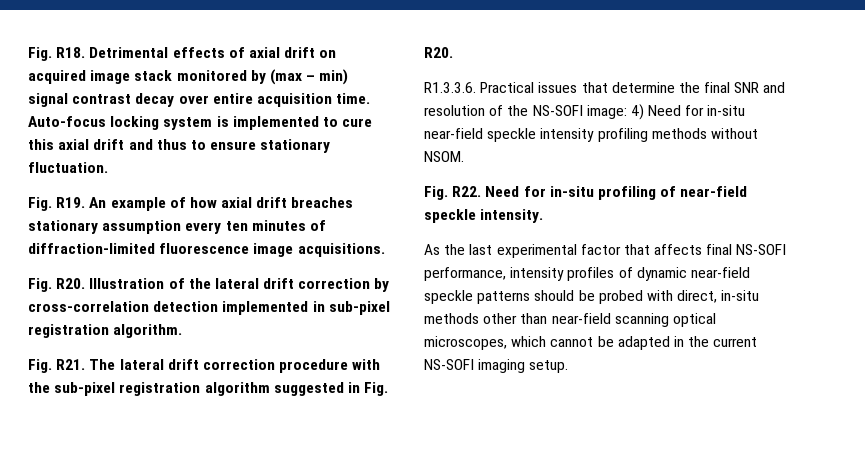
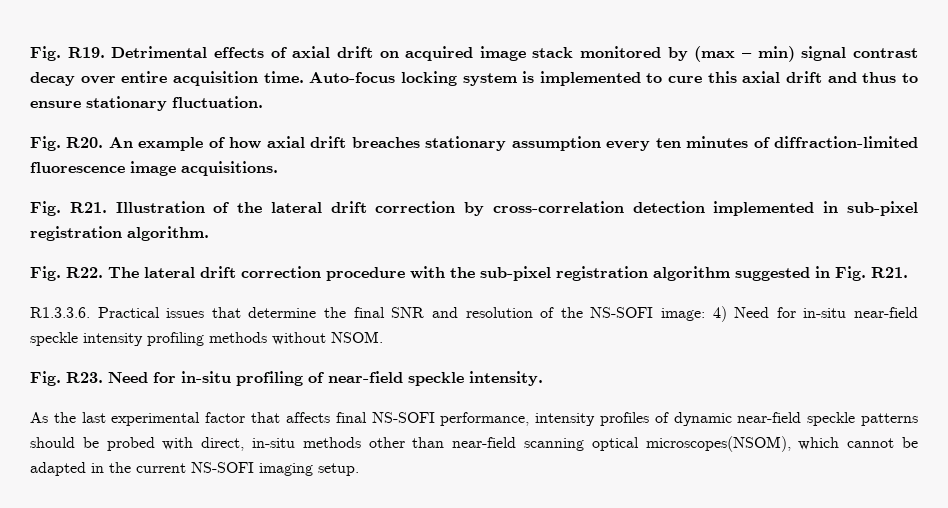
[28,47,86,61] Fig. R18. -> [30,46,105,61] Fig. R19.
[56,197,86,208] R19. -> [66,137,104,148] R20.
[56,278,86,289] R20. -> [69,202,107,213] R21.
[56,359,86,370] R21. -> [66,267,103,278] R22.
[424,47,453,58] R20. -> [871,267,908,278] R21.
[452,186,482,197] R22. -> [66,372,103,383] R23.
[424,336,507,350] microscopes, -> [645,436,791,452] microscopes(NSOM),

